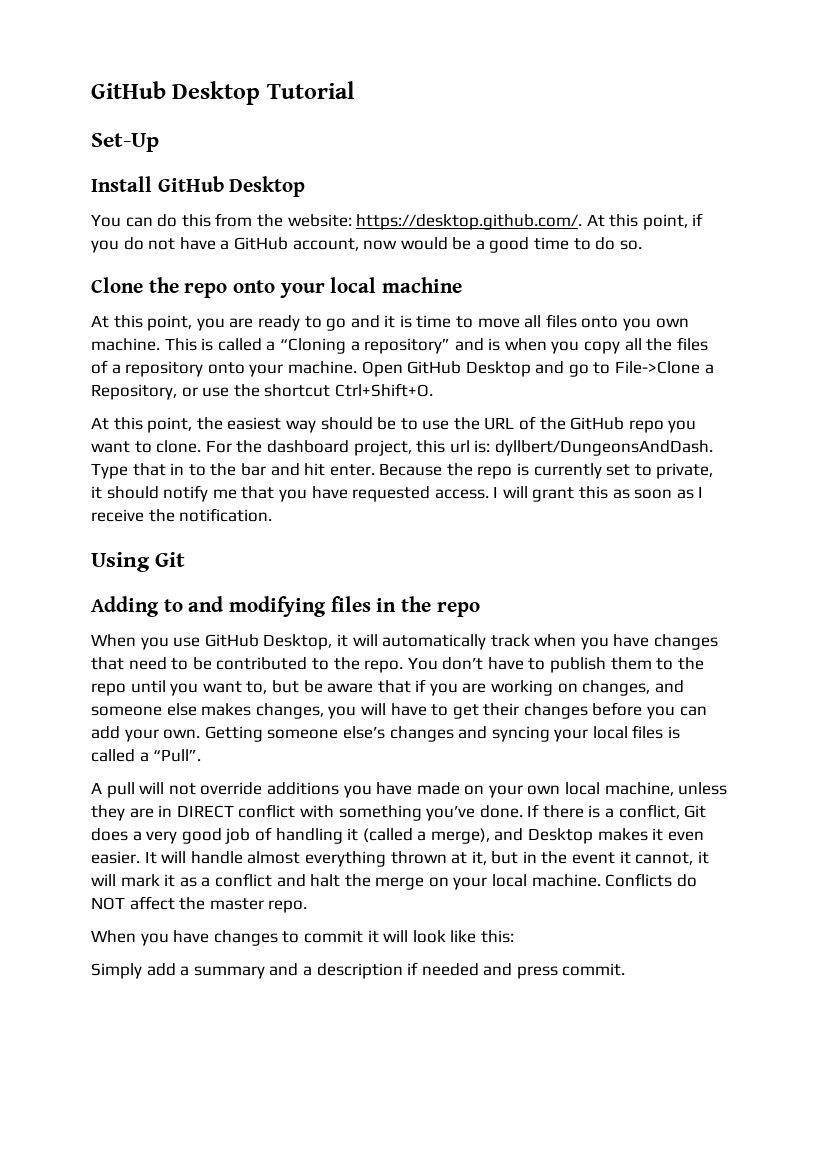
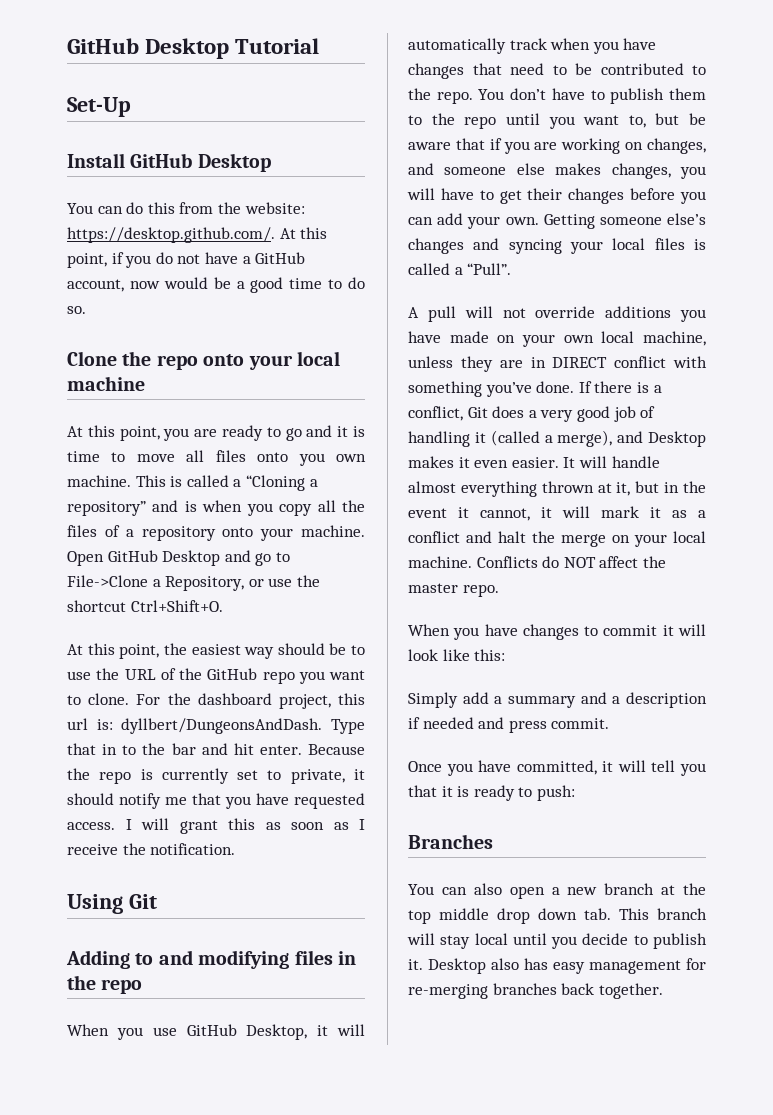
(626, 969) none -> [408,760,706,776] [408,785,575,801] [408,834,493,849] [408,883,706,899] [408,908,707,924] [407,933,707,949] [408,958,706,974] [408,983,663,999] // Once you have committed, it will tell you that it is ready to push: // Branches // You can also open a new branch at the top middle drop down tab. This branch will stay local until you decide to publish it. Desktop also has easy management for re-merging branches back together.

